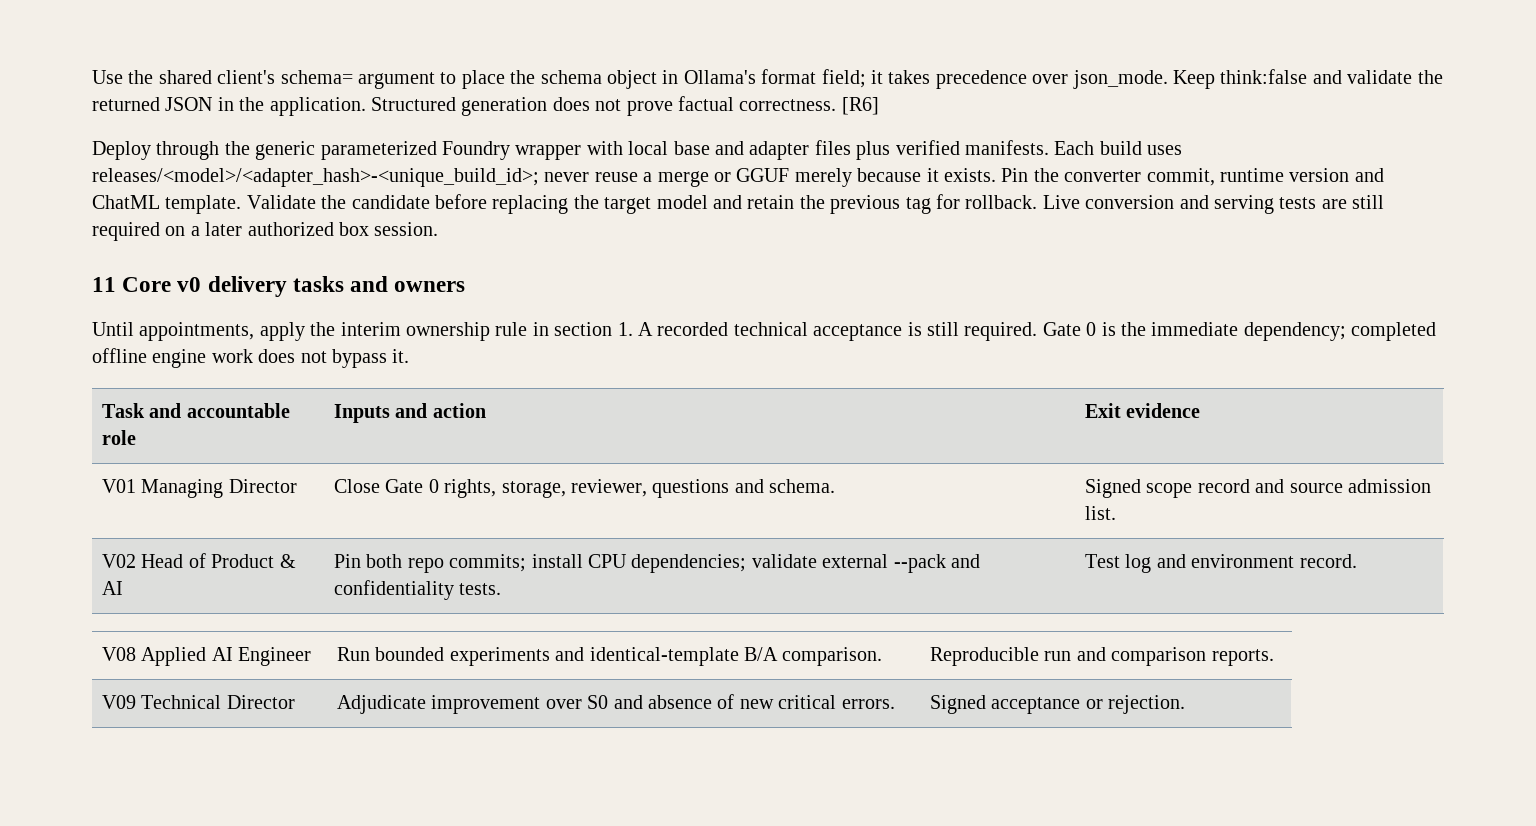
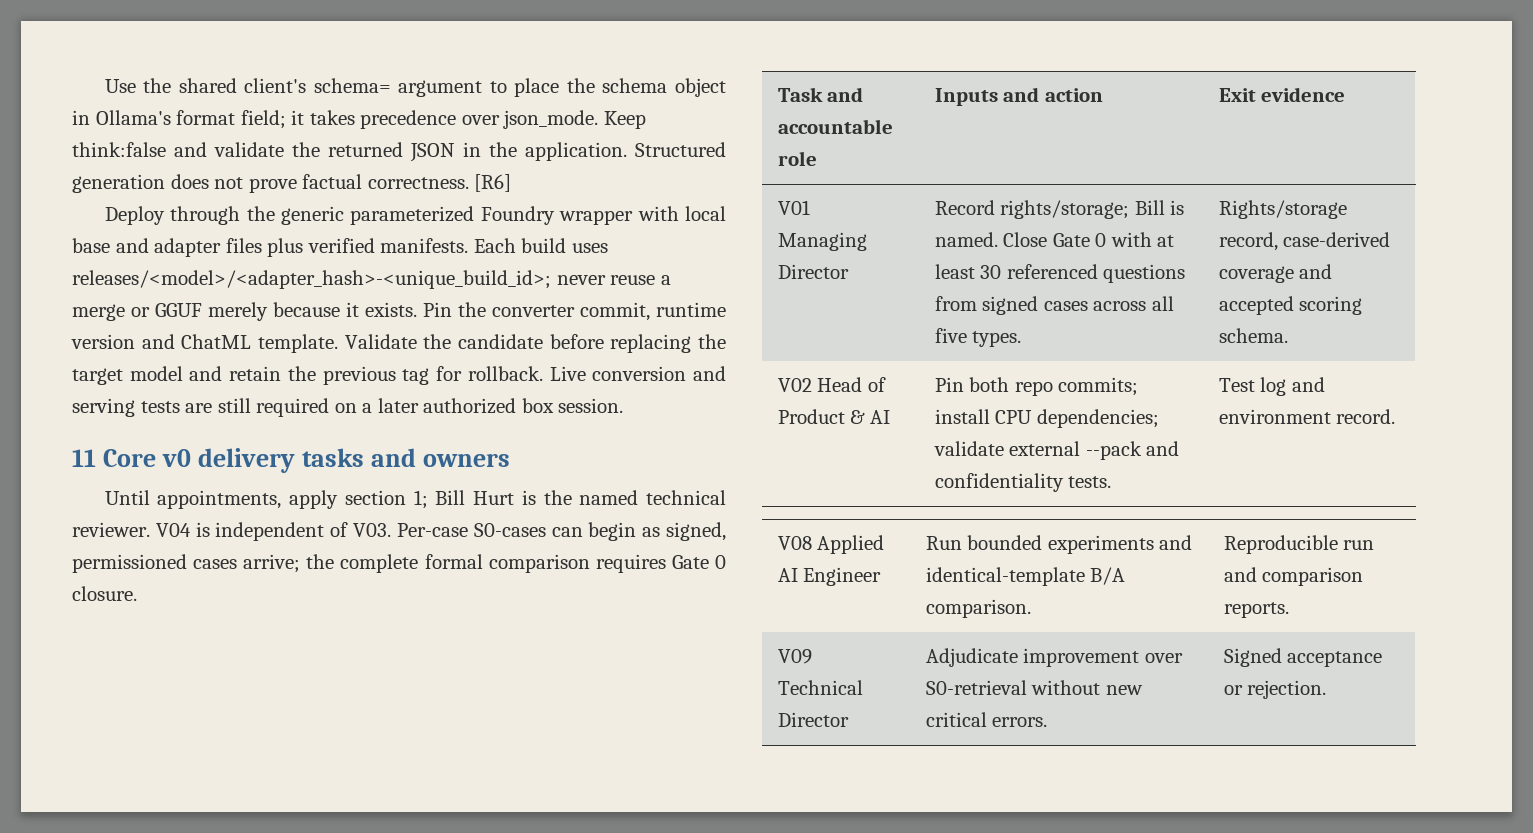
[310,322,1437,341] [92,348,410,368] the interim ownership rule in section 1. A recorded technical acceptance is still required. Gate 0 is the immediate dependency; completed offline engine work does not bypass it. -> [344,490,727,509] [72,522,727,541] [72,554,726,573] [72,586,137,601] section 1; Bill Hurt is the named technical reviewer. V04 is independent of V03. Per-case S0-cases can begin as signed, permissioned cases arrive; the complete formal comparison requires Gate 0 closure.
[334,479,836,498] [1085,479,1432,498] [1085,506,1117,520] Close Gate 0 rights, storage, reviewer, questions and schema. | Signed scope record and source admission list. -> [934,200,1185,219] [934,232,1175,247] [934,264,1186,283] [934,296,1174,315] [934,328,1022,347] [1218,200,1347,219] [1218,232,1391,251] [1218,264,1333,283] [1218,296,1363,315] [1218,328,1288,343] Record rights/storage; Bill is named. Close Gate 0 with at least 30 referenced questions from signed cases across all five types. | Rights/storage record, case-derived coverage and accepted scoring schema.
[587,694,735,709] S0 and absence of -> [925,680,1101,695] S0-retrieval without

